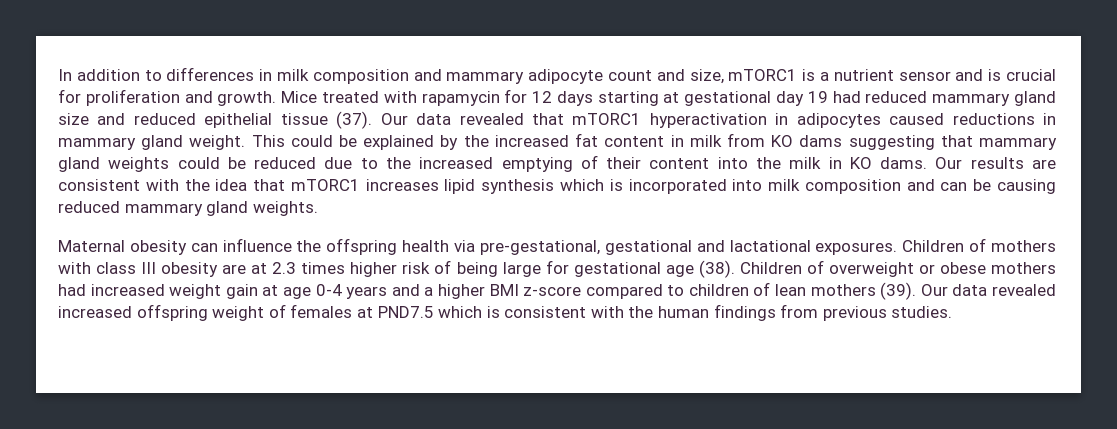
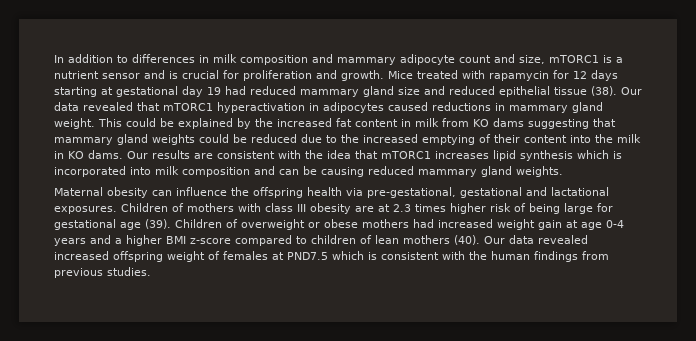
[336,111,373,129] (37). -> [591,86,617,96] (38).
[698,260,735,278] (38). -> [145,219,171,229] (39).
[880,282,917,300] (39). -> [454,235,480,245] (40).

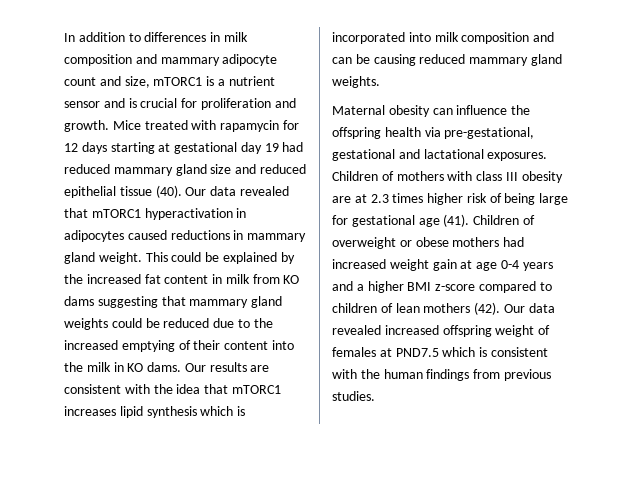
[591,86,617,96] (38). -> [155,185,182,198] (40).
[145,219,171,229] (39). -> [443,214,470,227] (41).
[454,235,480,245] (40). -> [474,302,501,315] (42).

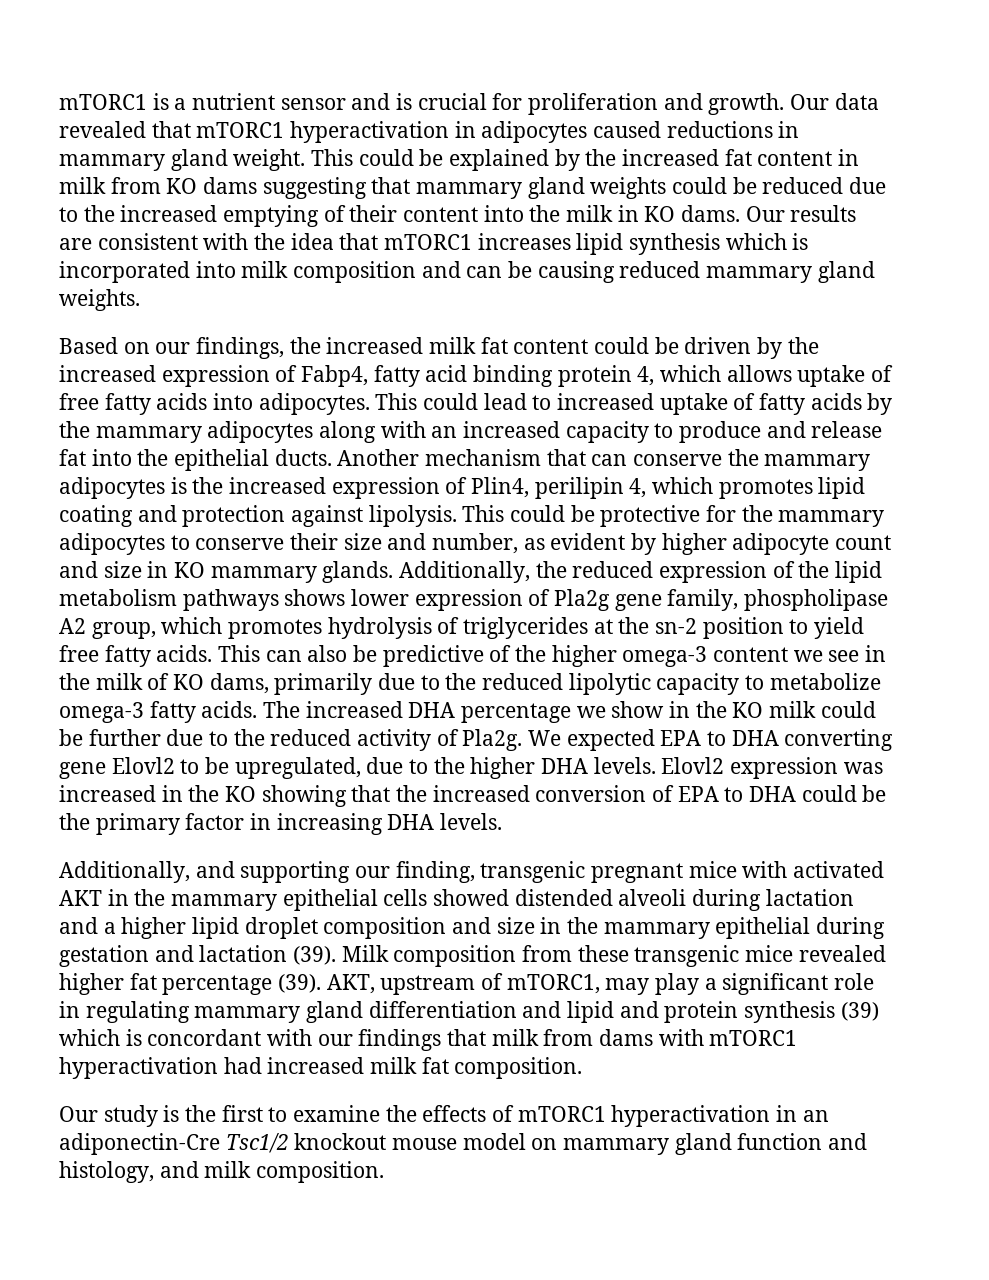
[64,32,248,42] [64,54,278,66] [64,76,150,88] In addition to differences in milk composition and mammary adipocyte count and size, -> (59, 102) none
[112,120,299,132] [64,142,304,154] [64,164,306,176] [64,185,182,198] Mice treated with rapamycin for 12 days starting at gestational day 19 had reduced mammary gland size and reduced epithelial tissue (40). -> (785, 104) none
[332,105,531,117] [332,127,535,139] [332,149,548,161] [332,171,563,183] [332,193,569,205] [332,214,535,227] [332,237,525,249] [332,259,553,271] [332,281,552,293] [332,302,555,315] [332,325,551,337] [332,347,548,357] [332,369,551,381] [332,391,375,401] Maternal obesity can influence the offspring health via pre-gestational, gestational and lactational exposures. Children of mothers with class III obesity are at 2.3 times higher risk of being large for gestational age (41). Children of overweight or obese mothers had increased weight gain at age 0-4 years and a higher BMI z-score compared to children of lean mothers (42). Our data revealed increased offspring weight of females at PND7.5 which is consistent with the human findings from previous studies. -> [59,337,819,359] [59,365,894,387] [59,393,893,415] [59,421,883,443] [59,449,871,471] [59,477,866,499] [59,505,885,527] [59,533,892,555] [59,561,883,583] [59,589,889,611] [59,617,865,639] [59,645,887,667] [59,673,881,695] [59,701,876,723] [59,729,894,751] [59,757,883,779] [59,785,887,807] [59,813,503,835] [59,861,885,883] [59,889,854,911] [59,917,886,939] [59,945,886,967] [59,973,875,995] [59,1001,879,1023] [59,1029,798,1051] [59,1057,583,1079] [59,1105,829,1127] [59,1133,868,1155] [59,1161,385,1183] Based on our findings, the increased milk fat content could be driven by the increased expression of Fabp4, fatty acid binding protein 4, which allows uptake of free fatty acids into adipocytes. This could lead to increased uptake of fatty acids by the mammary adipocytes along with an increased capacity to produce and release fat into the epithelial ducts. Another mechanism that can conserve the mammary adipocytes is the increased expression of Plin4, perilipin 4, which promotes lipid coating and protection against lipolysis. This could be protective for the mammary adipocytes to conserve their size and number, as evident by higher adipocyte count and size in KO mammary glands. Additionally, the reduced expression of the lipid metabolism pathways shows lower expression of Pla2g gene family, phospholipase A2 group, which promotes hydrolysis of triglycerides at the sn-2 position to yield free fatty acids. This can also be predictive of the higher omega-3 content we see in the milk of KO dams, primarily due to the reduced lipolytic capacity to metabolize omega-3 fatty acids. The increased DHA percentage we show in the KO milk could be further due to the reduced activity of Pla2g. We expected EPA to DHA converting gene Elovl2 to be upregulated, due to the higher DHA levels. Elovl2 expression was increased in the KO showing that the increased conversion of EPA to DHA could be the primary factor in increasing DHA levels. // Additionally, and supporting our finding, transgenic pregnant mice with activated AKT in the mammary epithelial cells showed distended alveoli during lactation and a higher lipid droplet composition and size in the mammary epithelial during gestation and lactation (39). Milk composition from these transgenic mice revealed higher fat percentage (39). AKT, upstream of mTORC1, may play a significant role in regulating mammary gland differentiation and lipid and protein synthesis (39) which is concordant with our findings that milk from dams with mTORC1 hyperactivation had increased milk fat composition. // Our study is the first to examine the effects of mTORC1 hyperactivation in an adiponectin-Cre Tsc1/2 knockout mouse model on mammary gland function and histology, and milk composition.

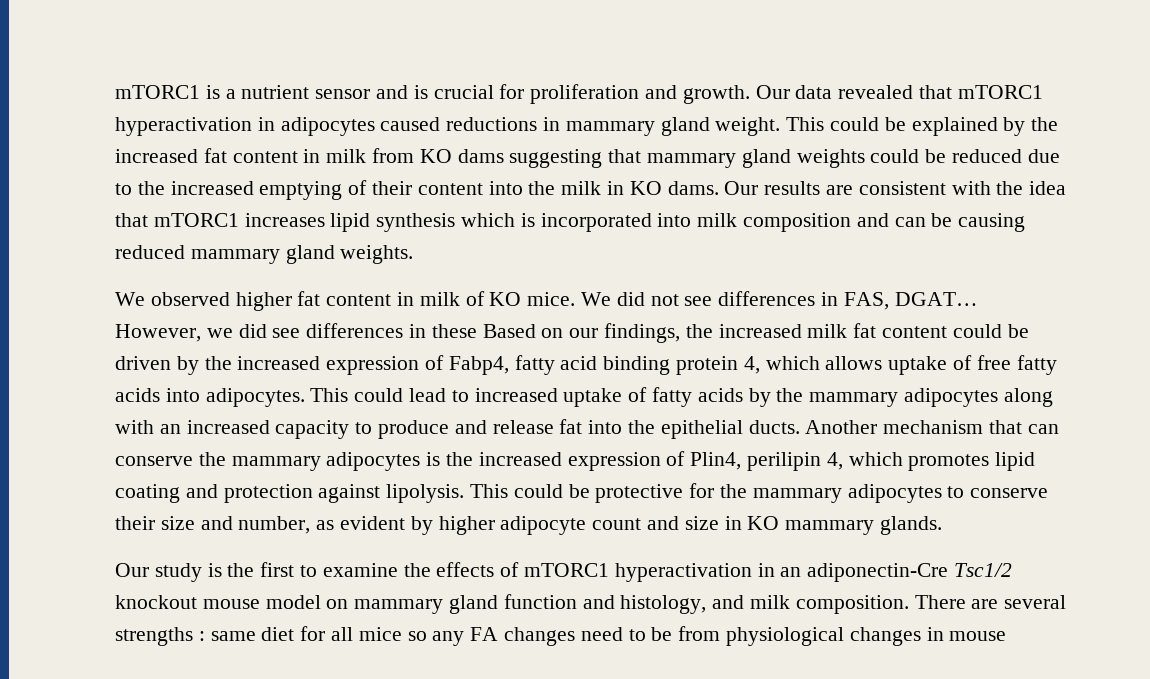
(140, 300) none -> [115,291,978,311] [115,323,477,342] We observed higher fat content in milk of KO mice. We did not see differences in FAS, DGAT… However, we did see differences in these
[399,561,883,583] [59,589,889,611] [59,617,865,639] [59,645,887,667] [59,673,881,695] [59,701,876,723] [59,729,894,751] [59,757,883,779] [59,785,887,807] [59,813,503,835] [59,861,885,883] [59,889,854,911] [59,917,886,939] [59,945,886,967] [59,973,875,995] [59,1001,879,1023] [59,1029,798,1051] [59,1057,583,1079] Additionally, the reduced expression of the lipid metabolism pathways shows lower expression of Pla2g gene family, phospholipase A2 group, which promotes hydrolysis of triglycerides at the sn-2 position to yield free fatty acids. This can also be predictive of the higher omega-3 content we see in the milk of KO dams, primarily due to the reduced lipolytic capacity to metabolize omega-3 fatty acids. The increased DHA percentage we show in the KO milk could be further due to the reduced activity of Pla2g. We expected EPA to DHA converting gene Elovl2 to be upregulated, due to the higher DHA levels. Elovl2 expression was increased in the KO showing that the increased conversion of EPA to DHA could be the primary factor in increasing DHA levels. // Additionally, and supporting our finding, transgenic pregnant mice with activated AKT in the mammary epithelial cells showed distended alveoli during lactation and a higher lipid droplet composition and size in the mammary epithelial during gestation and lactation (39). Milk composition from these transgenic mice revealed higher fat percentage (39). AKT, upstream of mTORC1, may play a significant role in regulating mammary gland differentiation and lipid and protein synthesis (39) which is concordant with our findings that milk from dams with mTORC1 hyperactivation had increased milk fat composition. -> (943, 525) none
(385, 1172) none -> [914,595,1067,609] [115,626,1007,646] There are several strengths : same diet for all mice so any FA changes need to be from physiological changes in mouse

